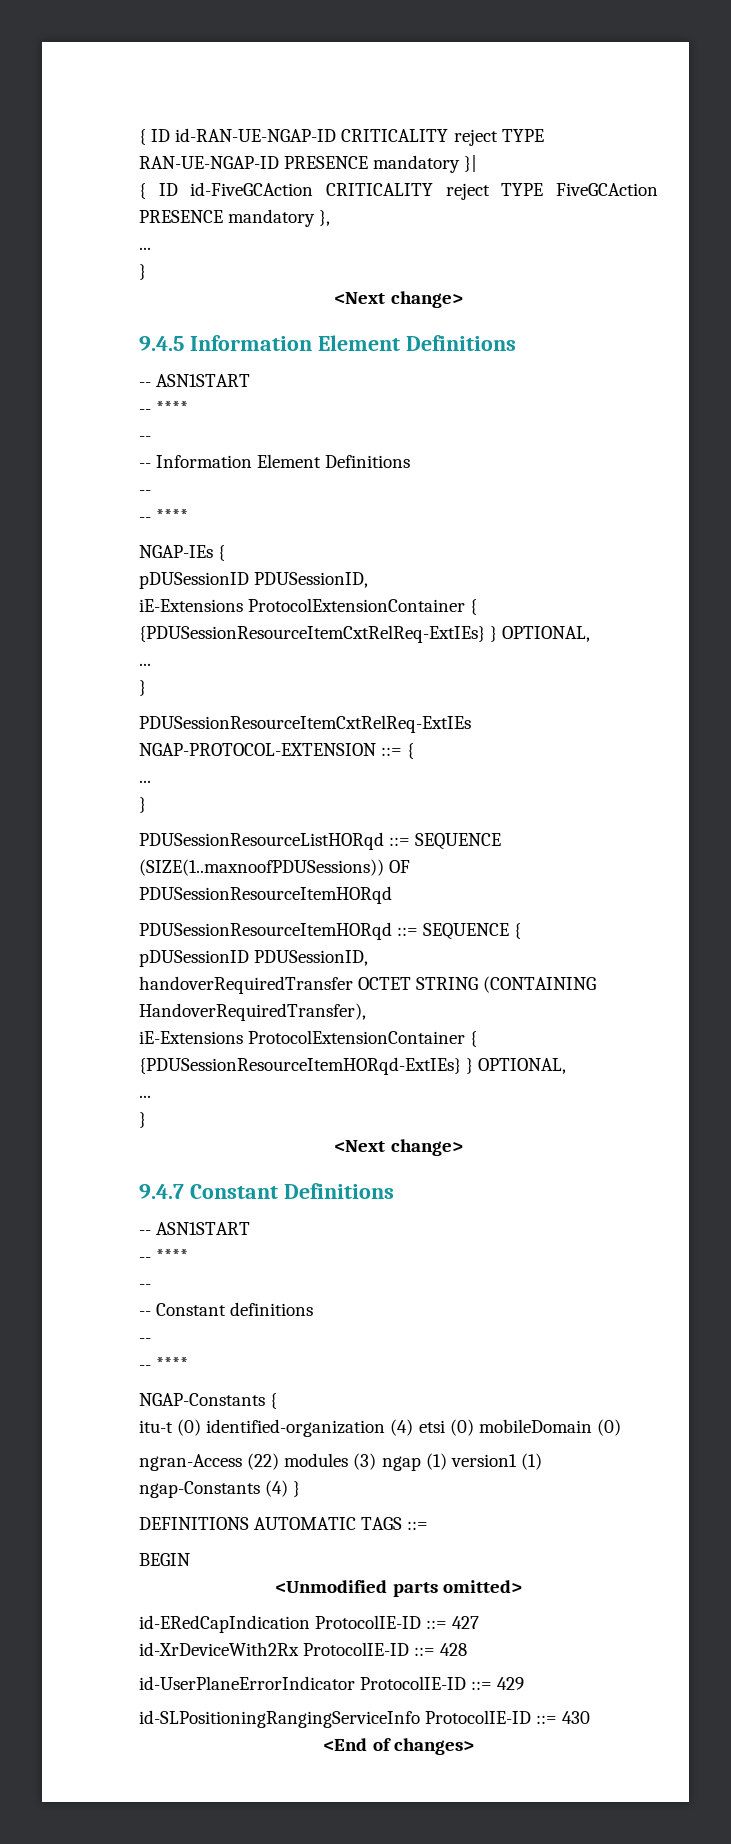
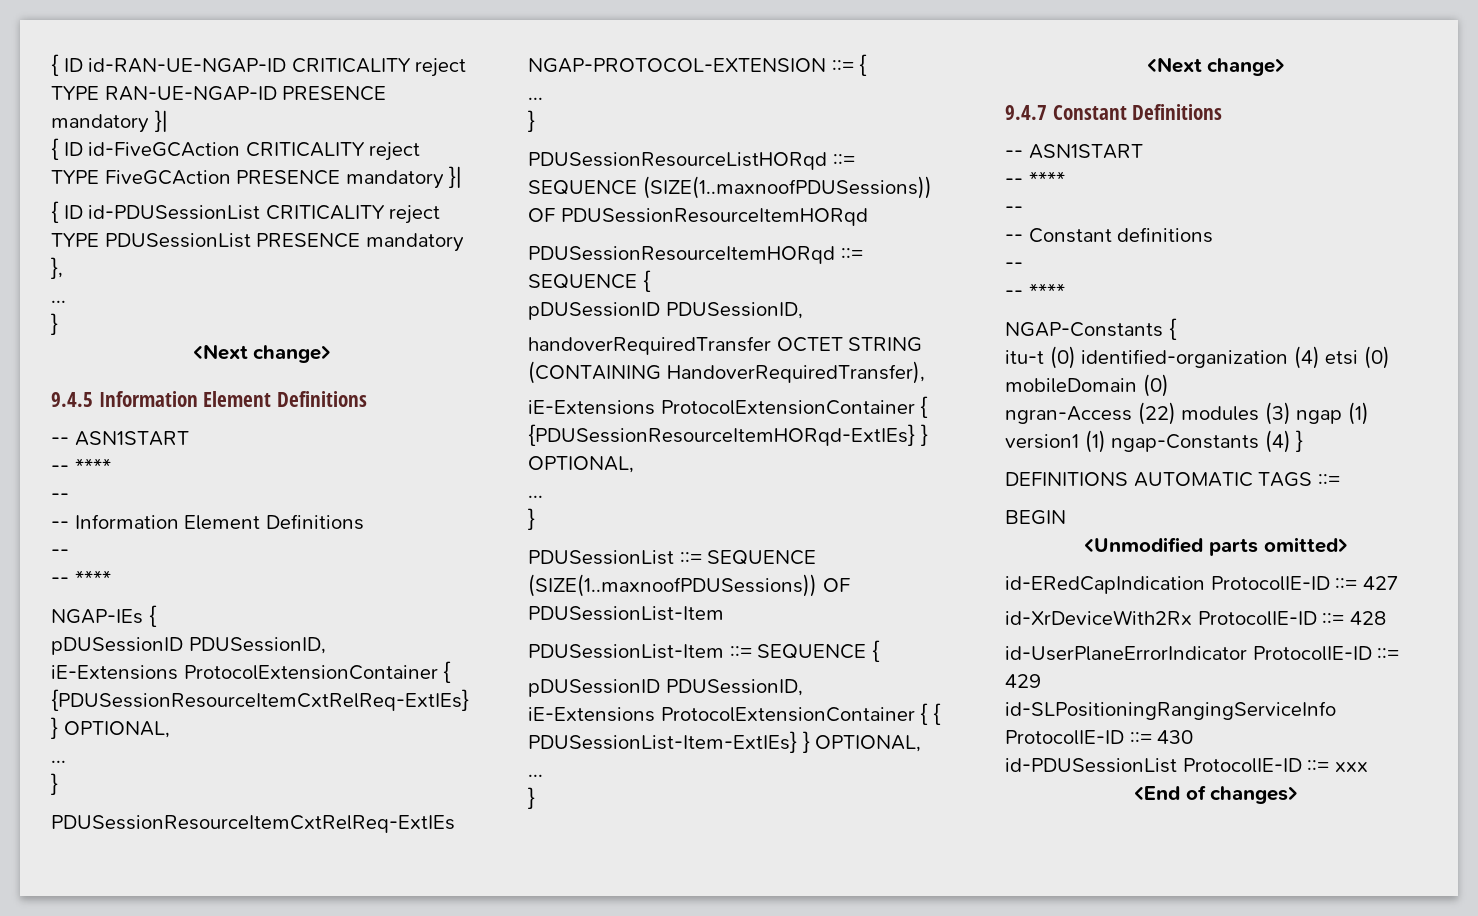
(316, 218) none -> [449,166,462,188] [51,201,441,224] [51,233,464,252] }| // { ID id-PDUSessionList CRITICALITY reject TYPE PDUSessionList PRESENCE mandatory
(146, 1120) none -> [528,550,817,565] [528,574,850,597] [528,606,724,621] [528,640,880,662] [528,679,803,697] [528,703,941,725] [528,731,922,753] [528,774,543,777] [528,787,535,809] // PDUSessionList ::= SEQUENCE (SIZE(1..maxnoofPDUSessions)) OF PDUSessionList-Item // PDUSessionList-Item ::= SEQUENCE { // pDUSessionID PDUSessionID, // iE-Extensions ProtocolExtensionContainer { { PDUSessionList-Item-ExtIEs} } OPTIONAL, // ... // }
(591, 1717) none -> [1005,758,1368,773] // id-PDUSessionList ProtocolIE-ID ::= xxx

